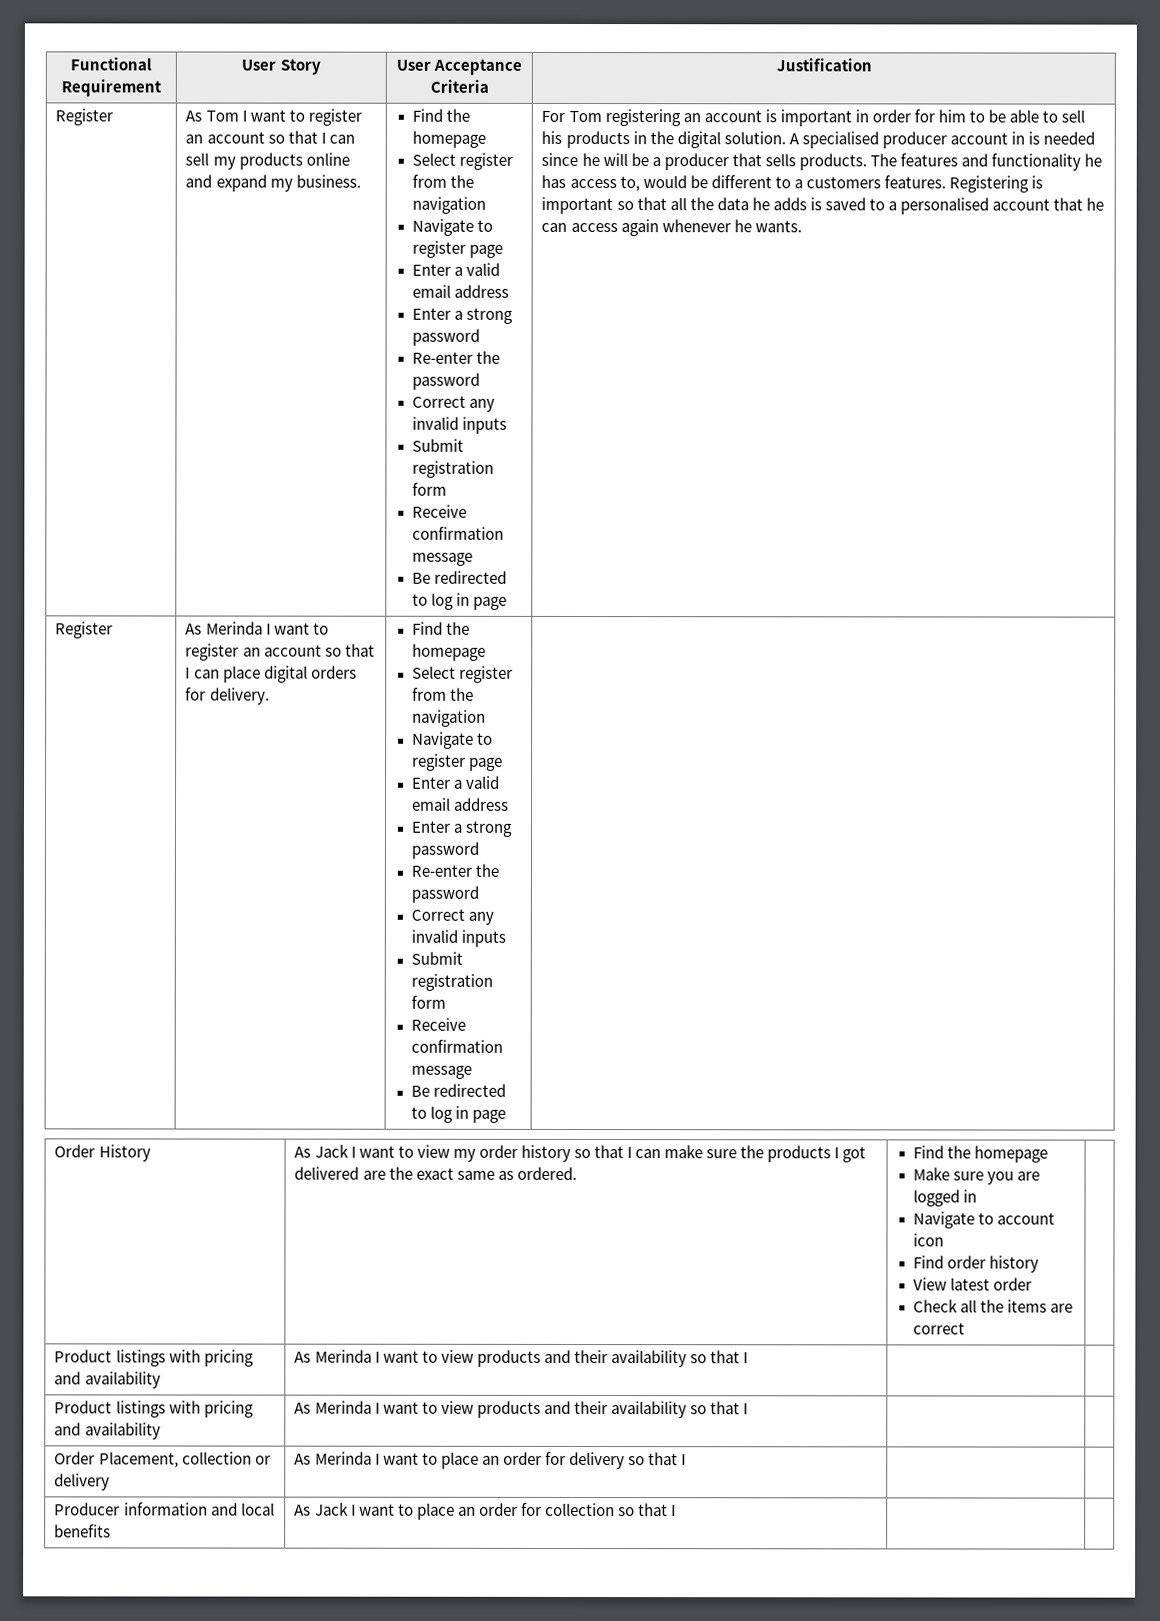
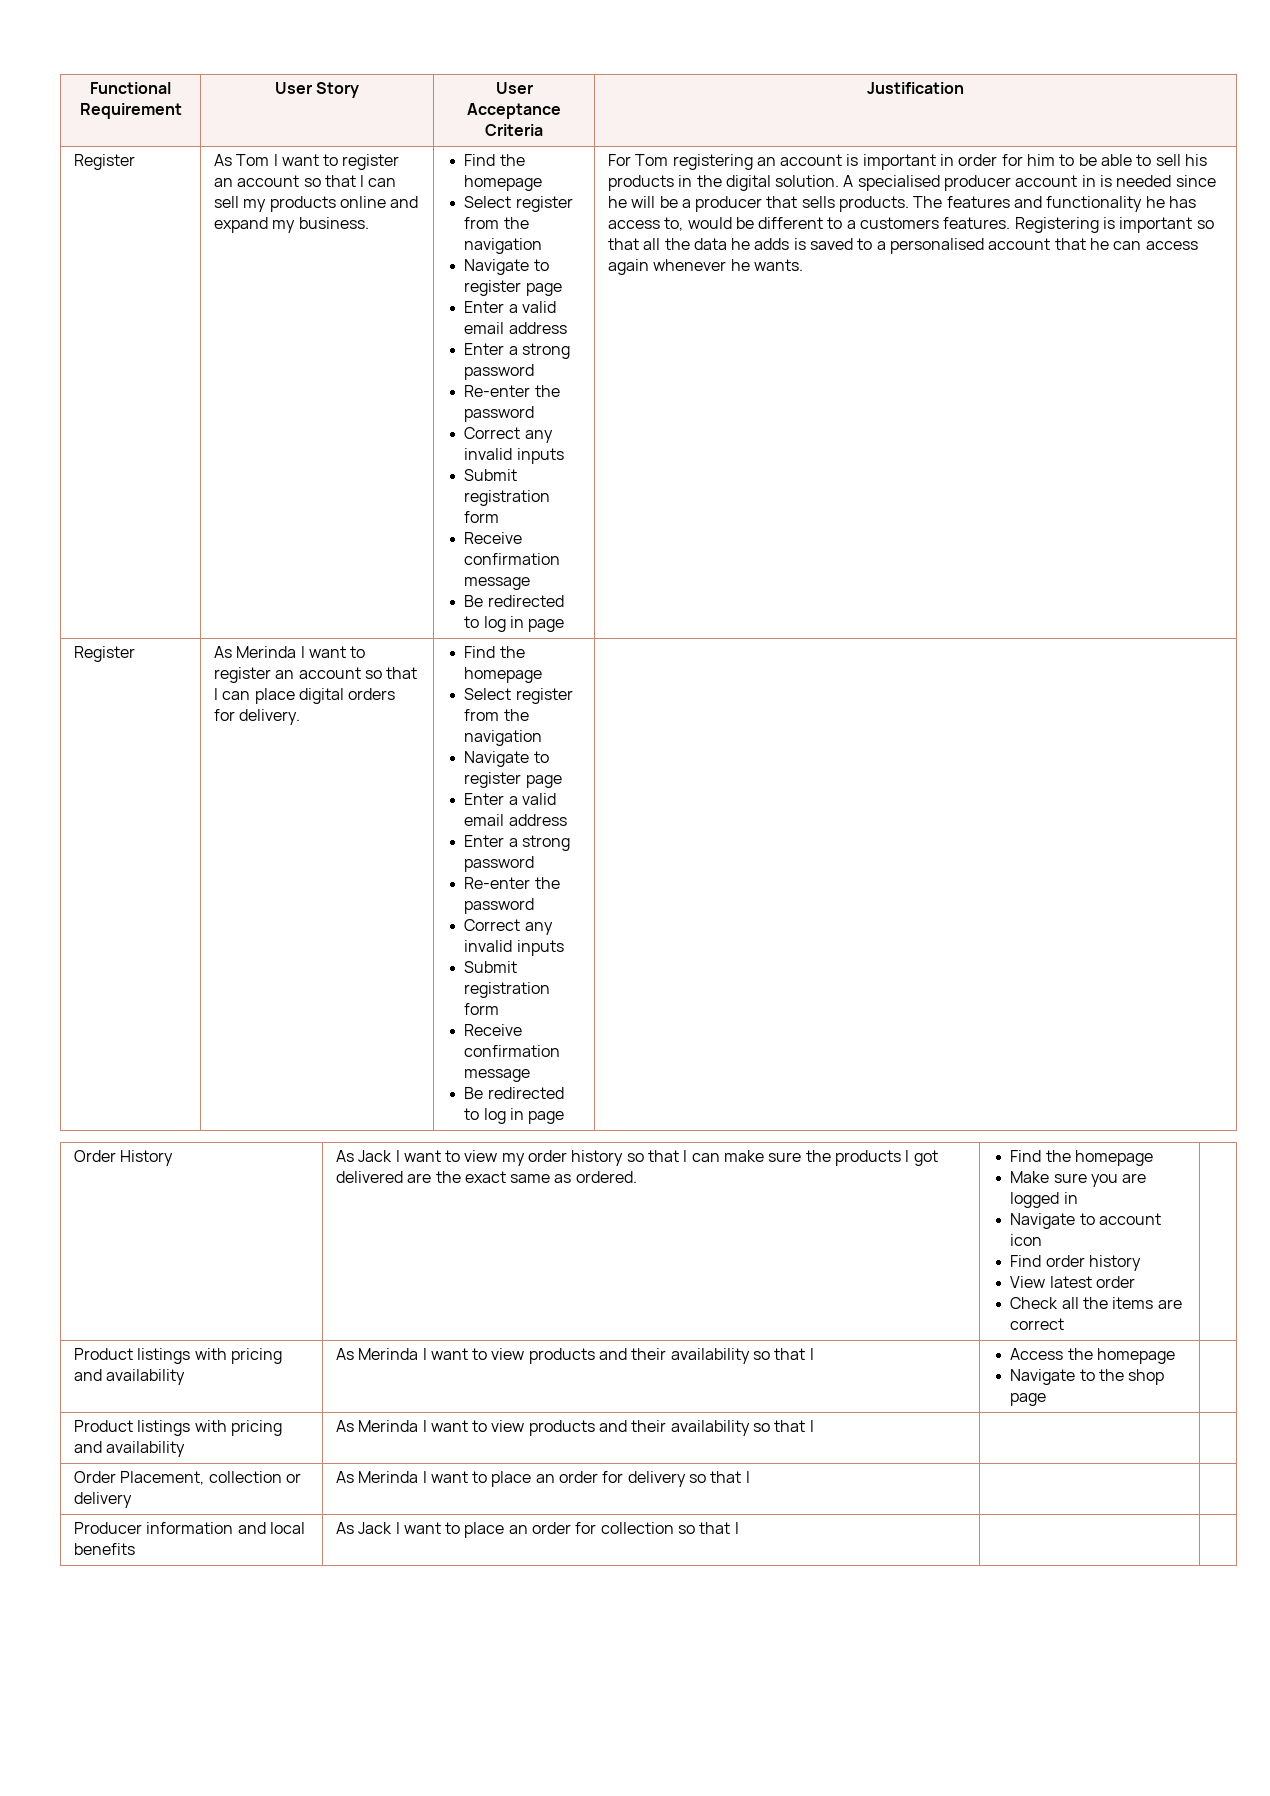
(749, 1358) none -> [1010,1348,1176,1364] [1010,1369,1165,1385] [1010,1393,1047,1406] Access the homepage // Navigate to the shop page

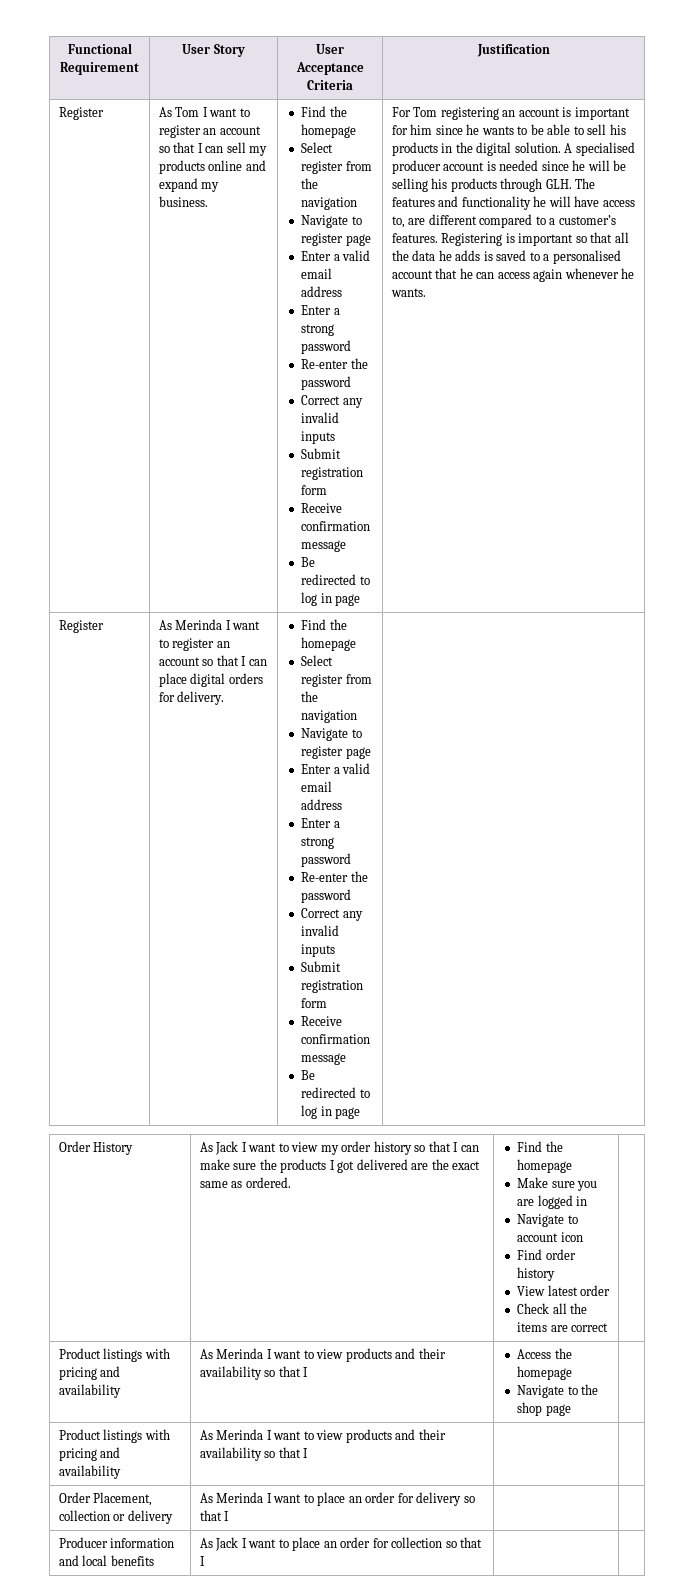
[940,154,1056,166] in order for him -> [391,124,514,135] for him since he wants
[1081,175,1096,187] in -> (485, 166) none
[681,196,910,212] a producer that sells products. -> [391,178,572,192] selling his products through GLH.
[1169,196,1197,208] [607,217,940,231] has access to, would be different to a customers -> [548,196,635,207] [391,214,616,228] will have access to, are different compared to a customer’s

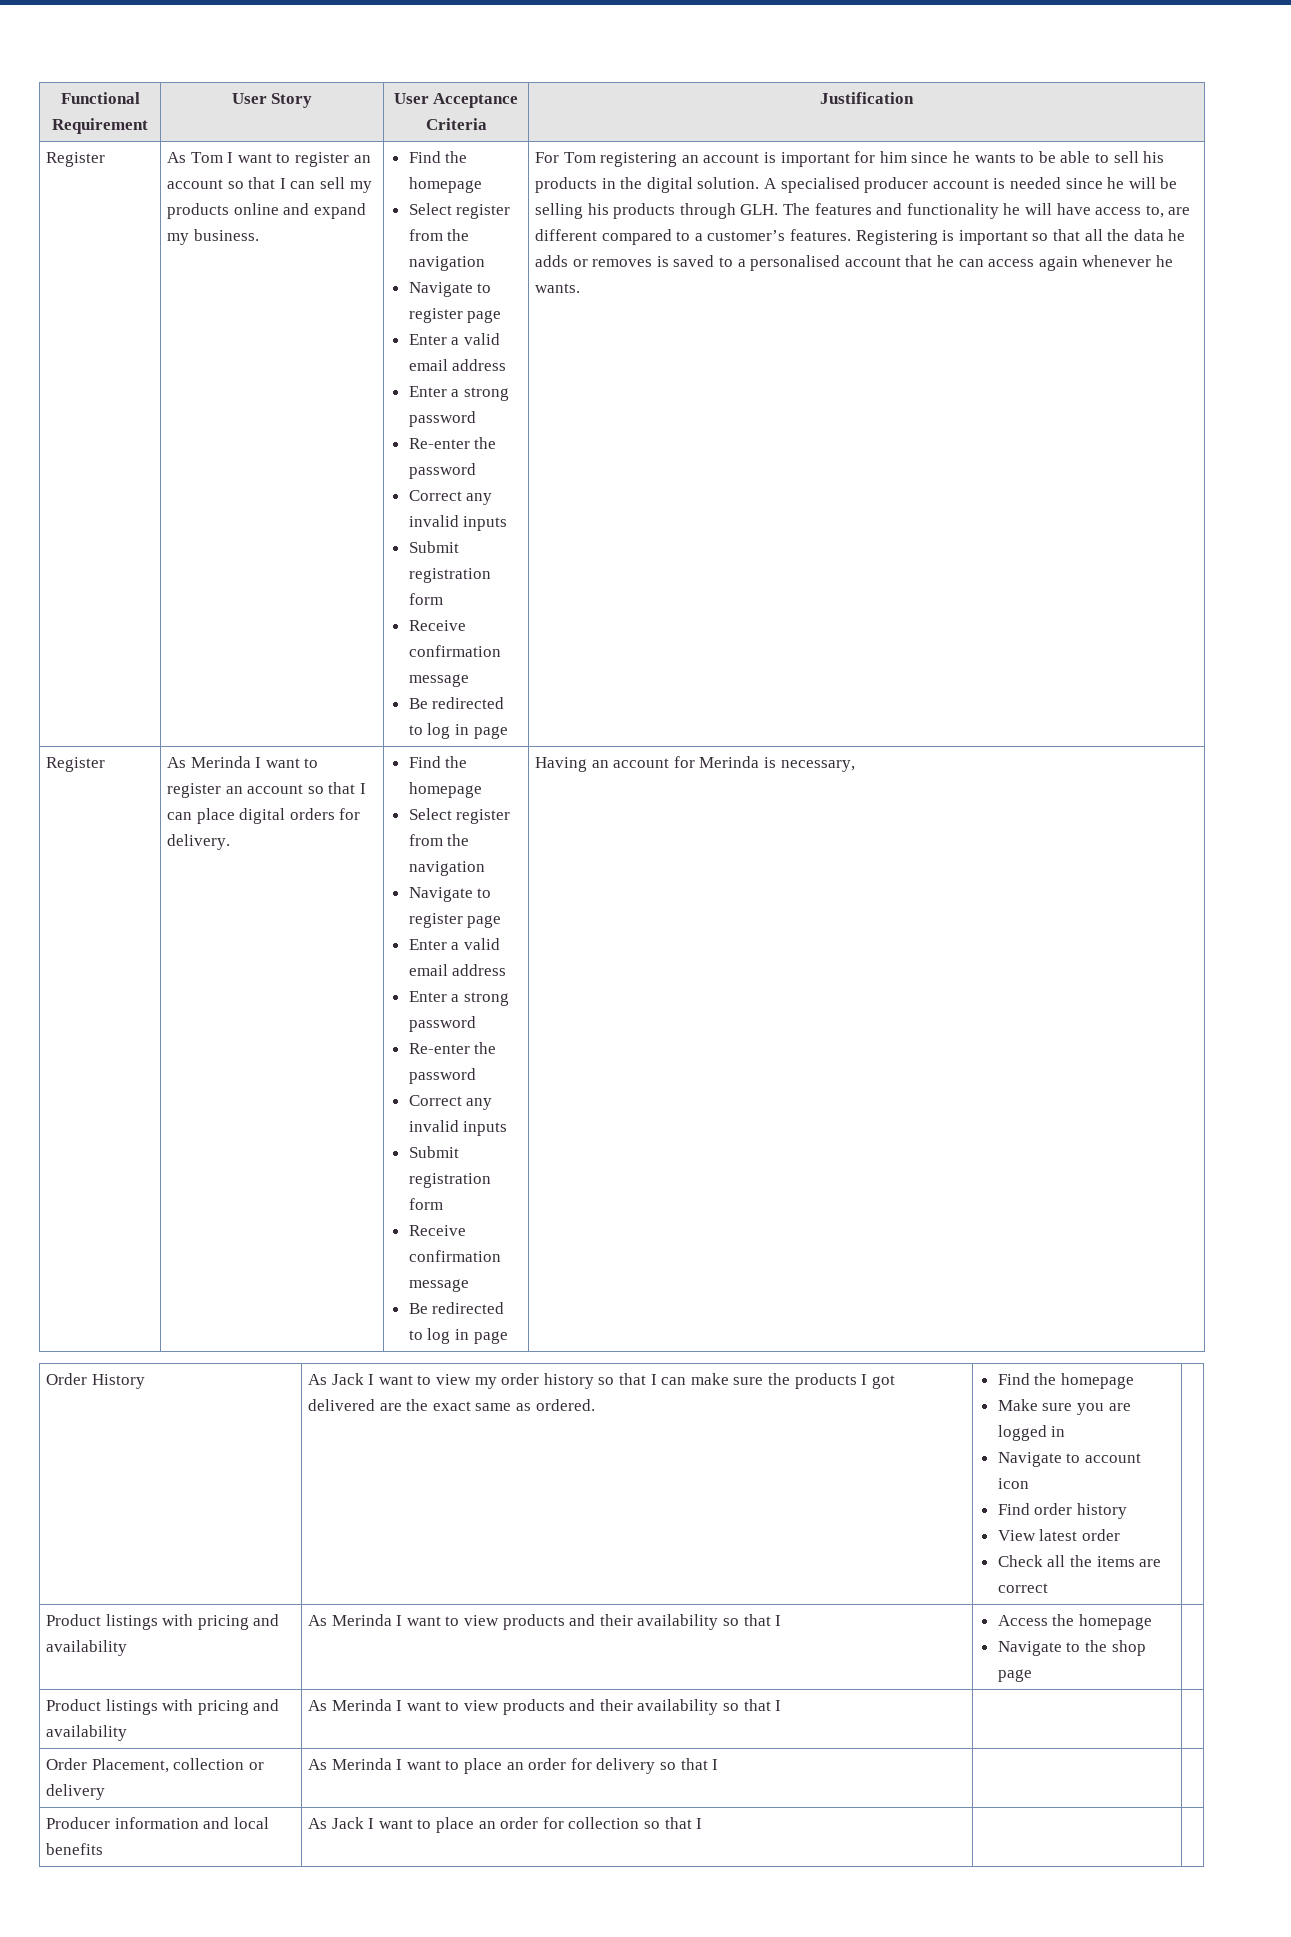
(481, 255) none -> [572,259,653,267] or removes
(361, 1113) none -> [535,756,855,772] Having an account for Merinda is necessary,

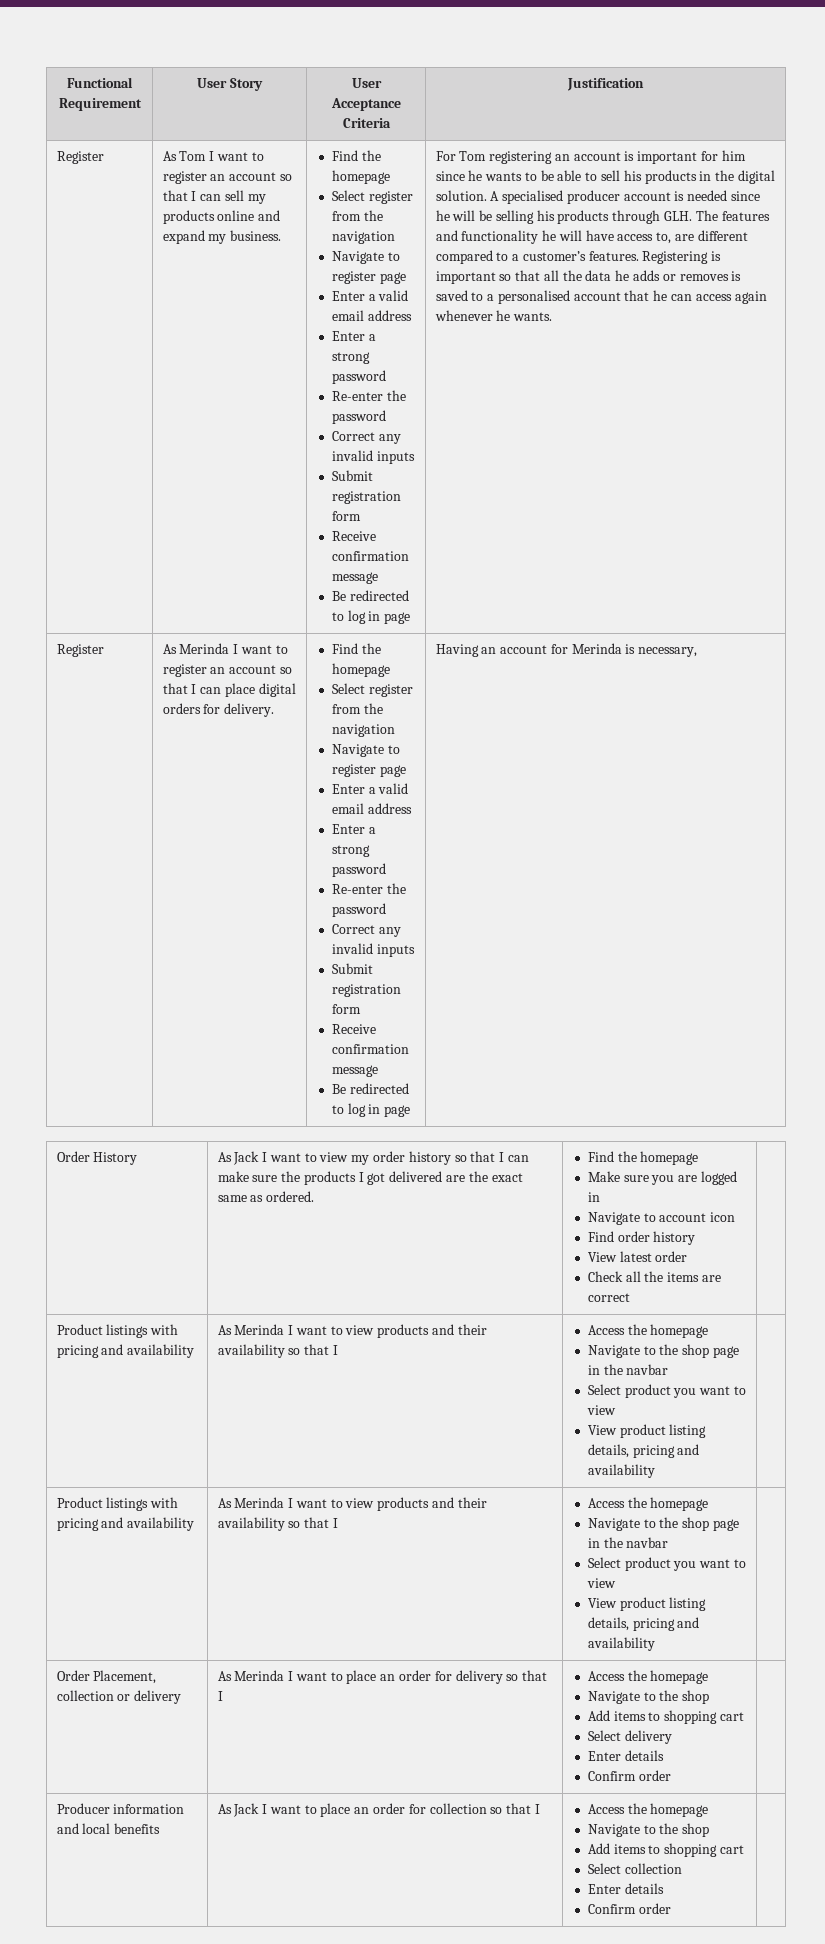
(1032, 1675) none -> [587,1364,669,1375] [587,1384,747,1398] [586,1405,616,1415] [587,1424,707,1438] [587,1444,700,1458] [587,1464,655,1478] in the navbar // Select product you want to view // View product listing details, pricing and availability
(782, 1705) none -> [587,1497,709,1511] [587,1517,740,1531] [587,1537,669,1548] [587,1557,747,1571] [586,1578,616,1588] [587,1597,707,1611] [587,1617,700,1631] [587,1637,655,1651] Access the homepage // Navigate to the shop page in the navbar // Select product you want to view // View product listing details, pricing and availability
(719, 1764) none -> [587,1670,709,1684] [587,1690,710,1704] [587,1710,745,1724] [587,1730,672,1744] [587,1750,664,1761] [587,1770,671,1781] Access the homepage // Navigate to the shop // Add items to shopping cart // Select delivery // Enter details // Confirm order
(703, 1823) none -> [587,1803,709,1817] [587,1823,710,1837] [587,1843,745,1857] [587,1863,682,1874] [587,1883,664,1894] [587,1903,671,1914] Access the homepage // Navigate to the shop // Add items to shopping cart // Select collection // Enter details // Confirm order

